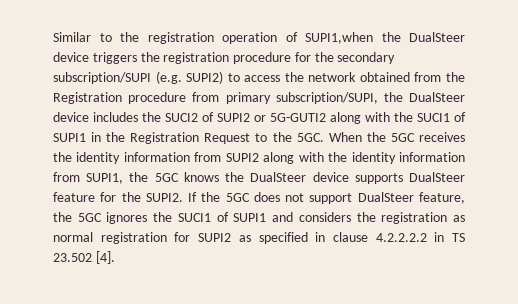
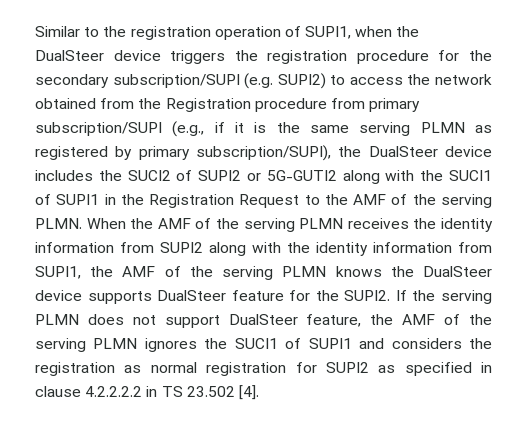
[305,32,373,44] SUPI1,when -> [305,26,393,39] SUPI1, when
[275,92,378,104] subscription/SUPI, -> [35,121,492,137] [35,145,331,161] subscription/SUPI (e.g., if it is the same serving PLMN as registered by primary subscription/SUPI),
[296,132,415,142] 5GC. When the 5GC -> [353,194,492,208] [35,218,344,232] AMF of the serving PLMN. When the AMF of the serving PLMN
[154,173,179,182] 5GC -> [122,266,327,280] AMF of the serving PLMN
[225,193,250,202] 5GC -> [440,290,492,304] [35,314,79,325] serving PLMN
[77,213,102,222] 5GC -> [402,314,493,325] [35,338,138,352] AMF of the serving PLMN

